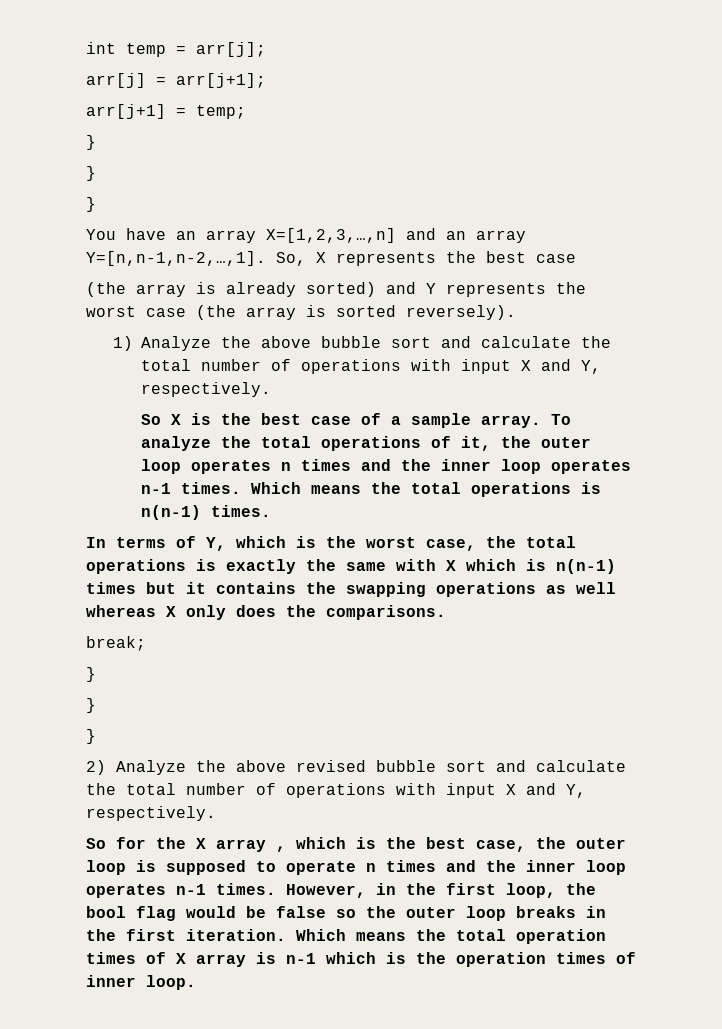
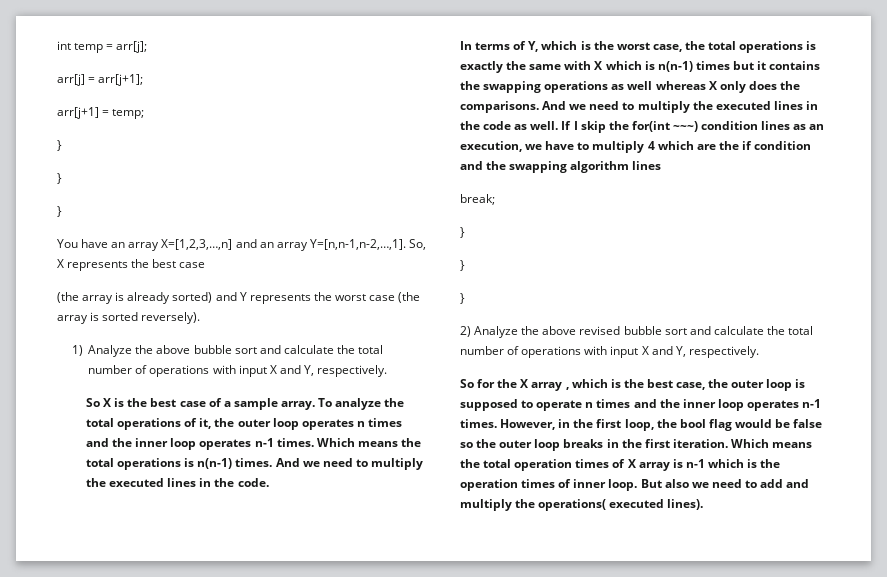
(271, 511) none -> [275,458,423,470] [85,478,269,487] And we need to multiply the executed lines in the code.
(446, 612) none -> [542,101,818,113] [460,121,825,133] [460,141,812,153] [460,161,662,173] And we need to multiply the executed lines in the code as well. If I skip the for(int ~~~) condition lines as an execution, we have to multiply 4 which are the if condition and the swapping algorithm lines
(196, 982) none -> [640,479,810,488] [460,499,704,511] But also we need to add and multiply the operations( executed lines).

